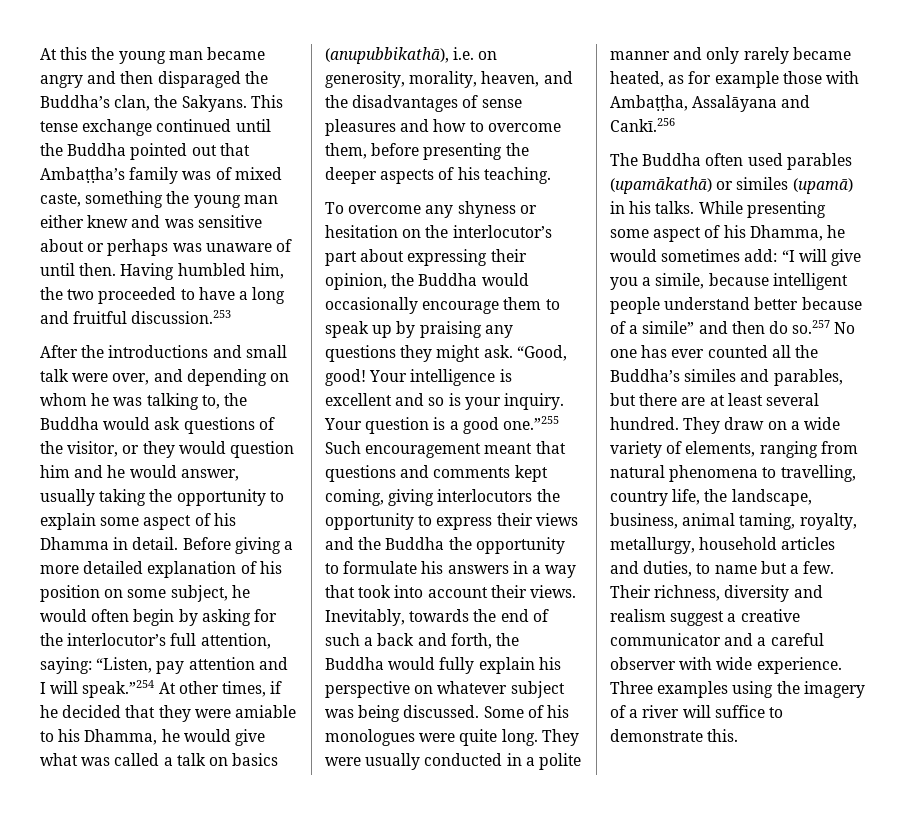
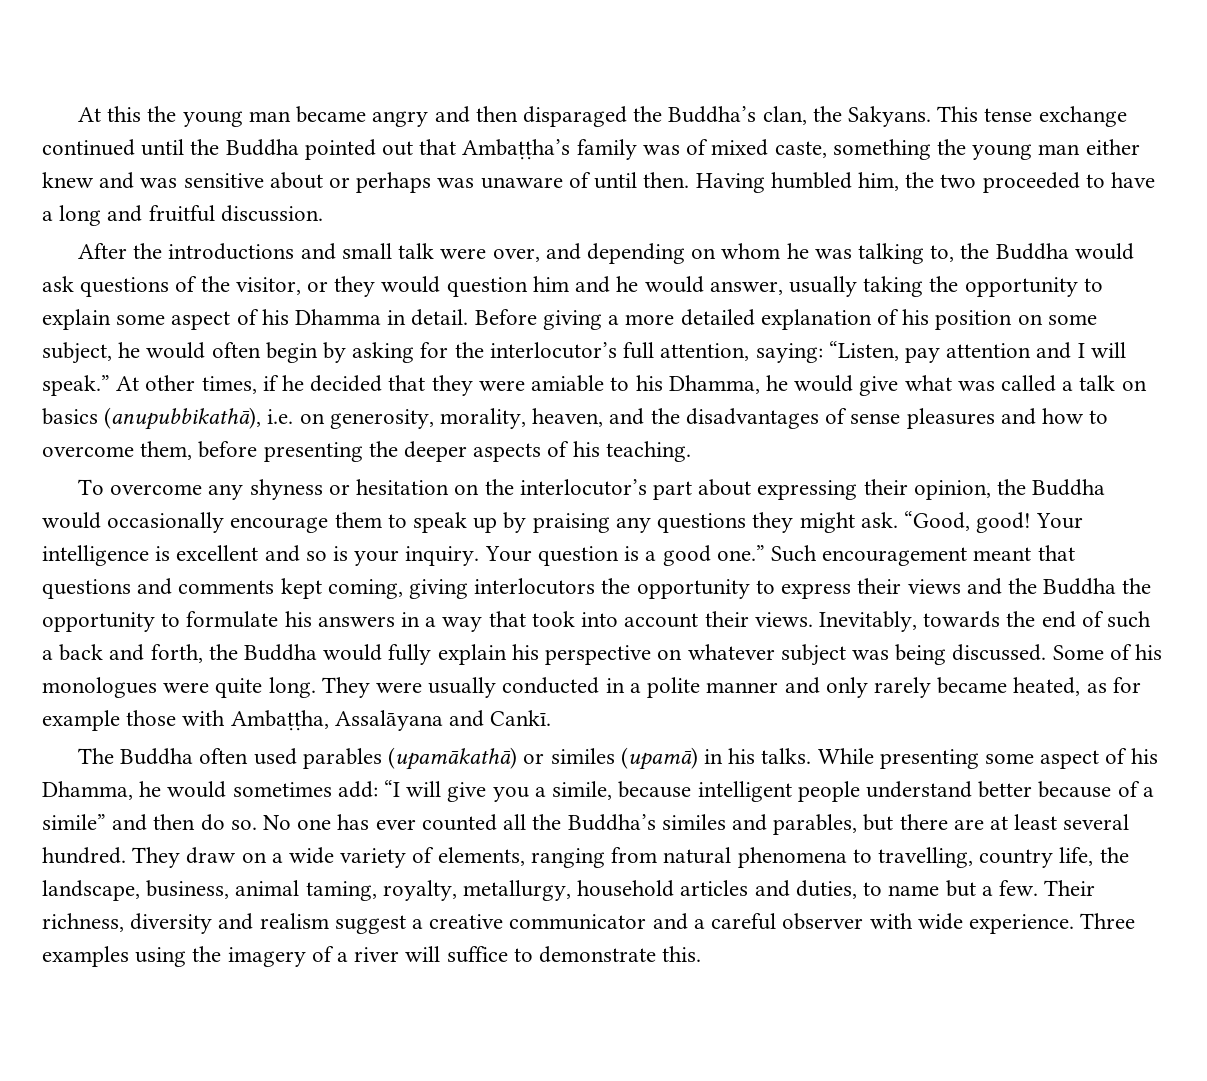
[131,310,232,324] discussion.253 -> [220,205,323,222] discussion.
[82,680,155,698] speak.”254 -> [42,375,110,396] speak.”
[502,416,559,430] one.”255 -> [716,545,765,561] one.”
[610,118,675,132] Cankī.256 -> [490,710,552,726] Cankī.
[792,320,831,334] so.257 -> [230,820,257,830] so.

